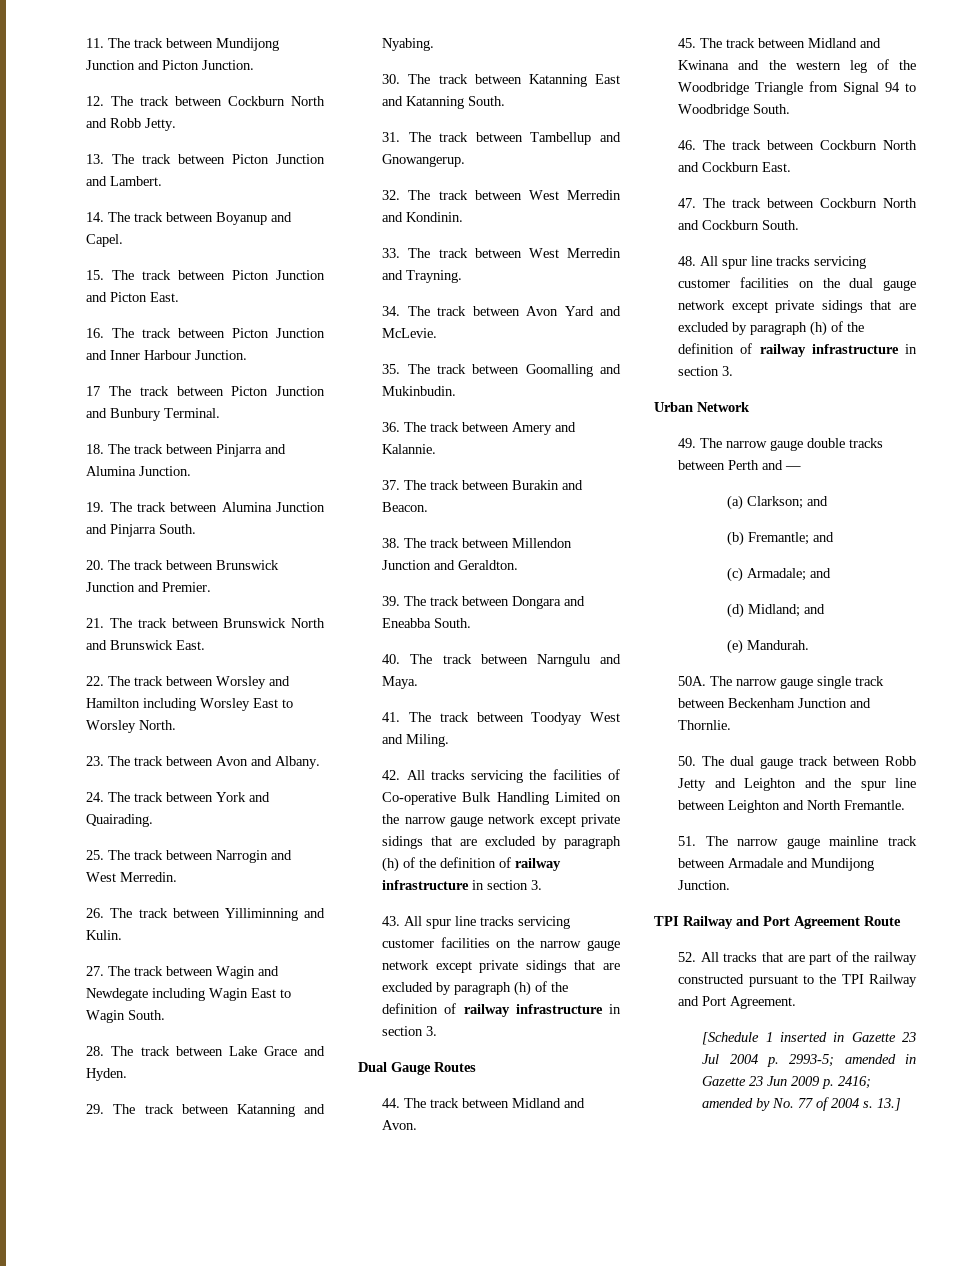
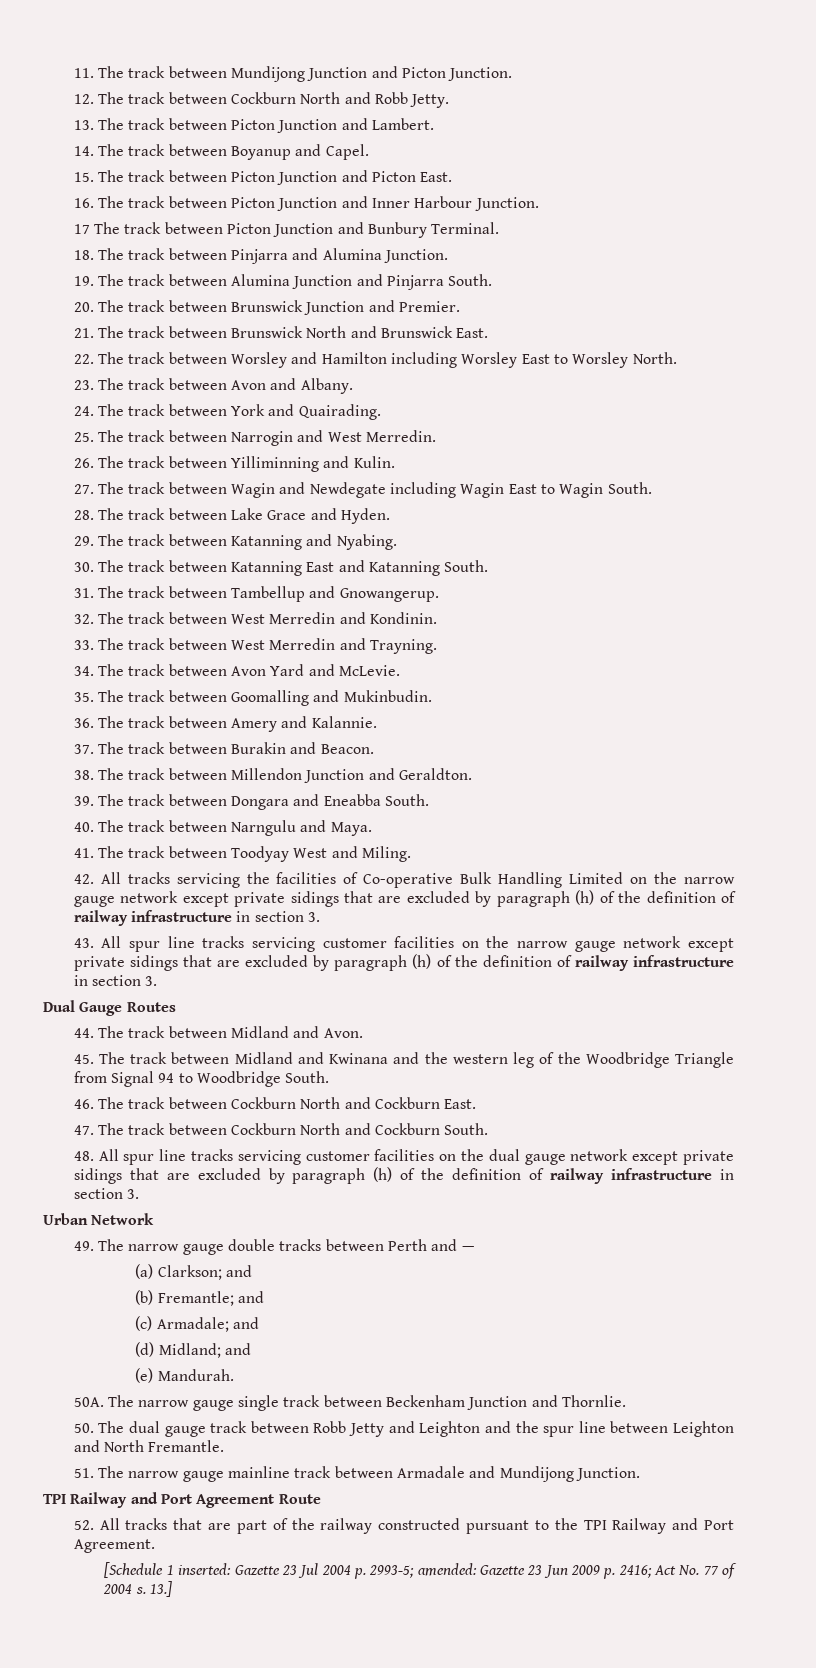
[780,1032,845,1042] inserted in -> [178,1563,232,1575] inserted:
[844,1054,916,1064] amended in -> [417,1563,477,1576] amended:
[702,1098,771,1111] amended by -> [653,1565,676,1575] Act

